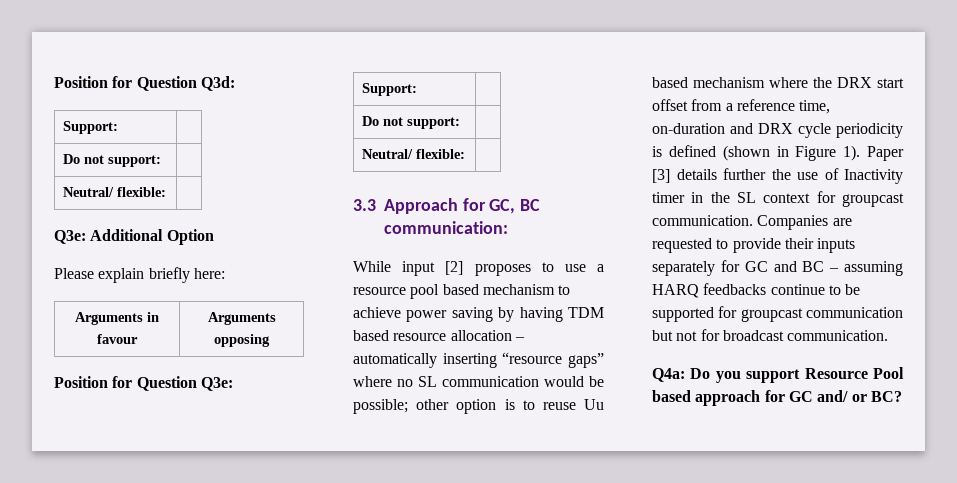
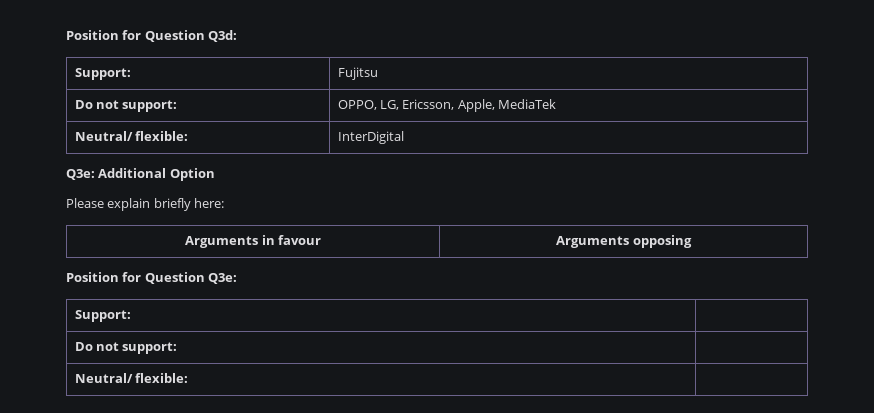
[62,154,161,167] [62,187,166,197] // Do not support: | // Neutral/ flexible: | -> [337,67,378,80] [74,100,178,112] [337,99,557,112] [74,131,189,141] [337,131,404,144] Fujitsu // Do not support: | OPPO, LG, Ericsson, Apple, MediaTek // Neutral/ flexible: | InterDigital
[353,198,541,214] [384,221,508,234] [353,261,604,276] [353,284,571,299] [353,307,604,322] [353,330,525,341] [353,352,604,368] [353,376,604,387] [353,399,604,414] [652,77,904,88] [652,99,831,114] [652,123,903,138] [652,145,904,161] [652,168,903,184] [652,191,904,207] [652,215,852,230] [652,238,856,253] [652,260,903,276] [652,283,861,298] [652,306,903,322] [652,329,889,341] [652,367,904,383] [652,390,902,406] // 3.3 Approach for GC, BC communication: // While input [2] proposes to use a resource pool based mechanism to achieve power saving by having TDM based resource allocation – automatically inserting “resource gaps” where no SL communication would be possible; other option is to reuse Uu based mechanism where the DRX start offset from a reference time, on-duration and DRX cycle periodicity is defined (shown in Figure 1). Paper [3] details further the use of Inactivity timer in the SL context for groupcast communication. Companies are requested to provide their inputs separately for GC and BC – assuming HARQ feedbacks continue to be supported for groupcast communication but not for broadcast communication. // Q4a: Do you support Resource Pool based approach for GC and/ or BC? -> (189, 378) none

